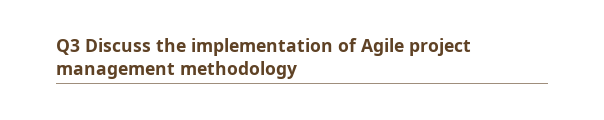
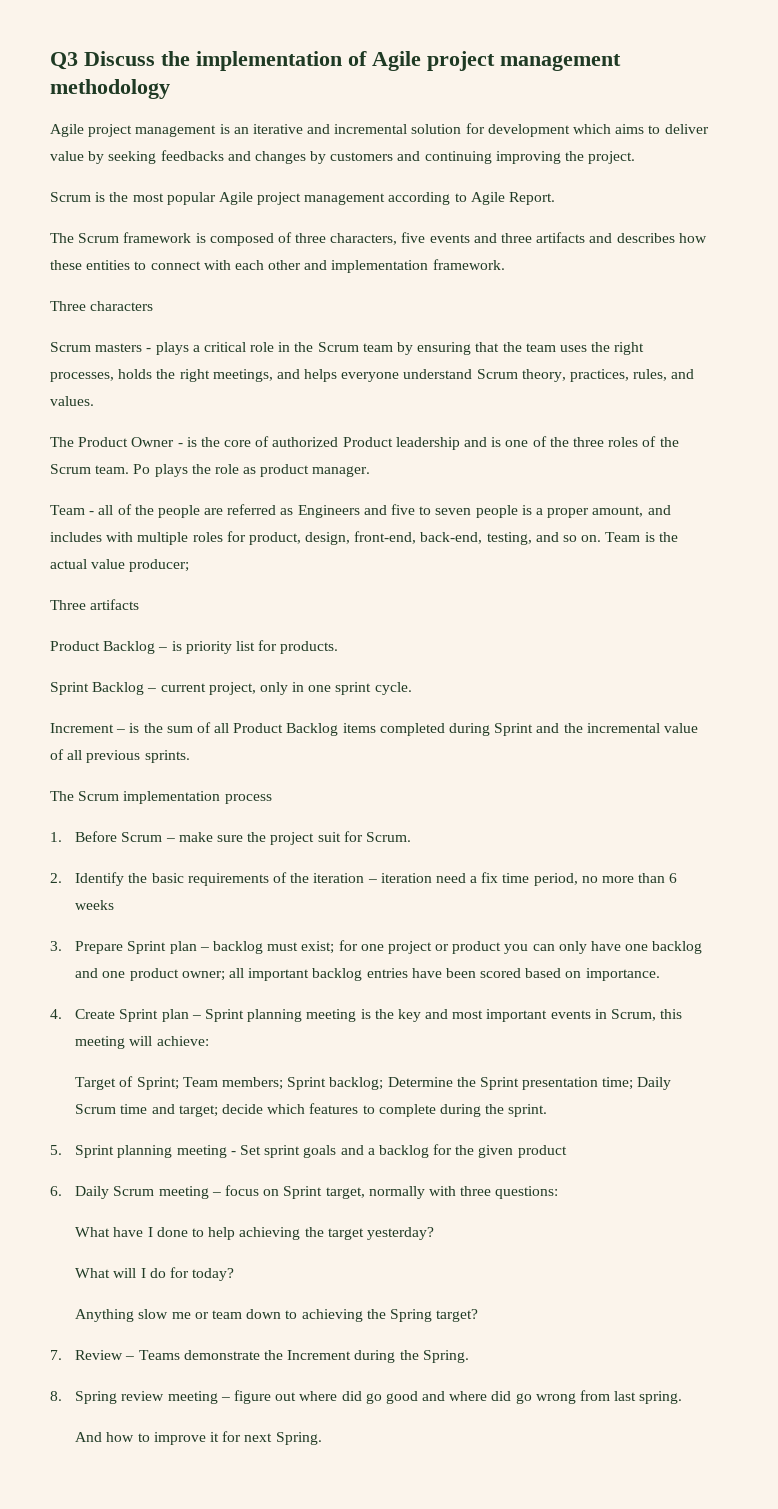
(297, 70) none -> [50,123,709,137] [50,150,636,164] [50,192,556,205] [50,232,707,246] [50,259,505,273] [50,301,154,311] [50,342,645,355] [50,369,695,382] [50,396,94,406] [50,436,679,450] [50,464,371,477] [50,504,671,518] [50,531,678,545] [50,559,190,572] [50,599,140,610] [50,640,339,654] [50,682,412,695] [50,722,698,736] [50,749,190,763] [50,791,272,804] [50,831,411,845] [50,872,678,886] [75,900,115,910] [50,940,703,954] [75,968,660,981] [50,1009,683,1022] [75,1036,209,1049] [75,1076,672,1090] [75,1103,548,1117] [50,1144,567,1158] [50,1185,559,1199] [75,1227,434,1240] [75,1267,235,1281] [75,1309,479,1322] [50,1350,469,1363] [50,1390,683,1404] [75,1431,322,1445] // Agile project management is an iterative and incremental solution for development which aims to deliver value by seeking feedbacks and changes by customers and continuing improving the project. // Scrum is the most popular Agile project management according to Agile Report. // The Scrum framework is composed of three characters, five events and three artifacts and describes how these entities to connect with each other and implementation framework. // Three characters // Scrum masters - plays a critical role in the Scrum team by ensuring that the team uses the right processes, holds the right meetings, and helps everyone understand Scrum theory, practices, rules, and values. // The Product Owner - is the core of authorized Product leadership and is one of the three roles of the Scrum team. Po plays the role as product manager. // Team - all of the people are referred as Engineers and five to seven people is a proper amount, and includes with multiple roles for product, design, front-end, back-end, testing, and so on. Team is the actual value producer; // Three artifacts // Product Backlog – is priority list for products. // Sprint Backlog – current project, only in one sprint cycle. // Increment – is the sum of all Product Backlog items completed during Sprint and the incremental value of all previous sprints. // The Scrum implementation process // 1. Before Scrum – make sure the project suit for Scrum. // 2. Identify the basic requirements of the iteration – iteration need a fix time period, no more than 6 weeks // 3. Prepare Sprint plan – backlog must exist; for one project or product you can only have one backlog and one product owner; all important backlog entries have been scored based on importance. // 4. Create Sprint plan – Sprint planning meeting is the key and most important events in Scrum, this meeting will achieve: // Target of Sprint; Team members; Sprint backlog; Determine the Sprint presentation time; Daily Scrum time and target; decide which features to complete during the sprint. // 5. Sprint planning meeting - Set sprint goals and a backlog for the given product // 6. Daily Scrum meeting – focus on Sprint target, normally with three questions: // What have I done to help achieving the target yesterday? // What will I do for today? // Anything slow me or team down to achieving the Spring target? // 7. Review – Teams demonstrate the Increment during the Spring. // 8. Spring review meeting – figure out where did go good and where did go wrong from last spring. // And how to improve it for next Spring.

